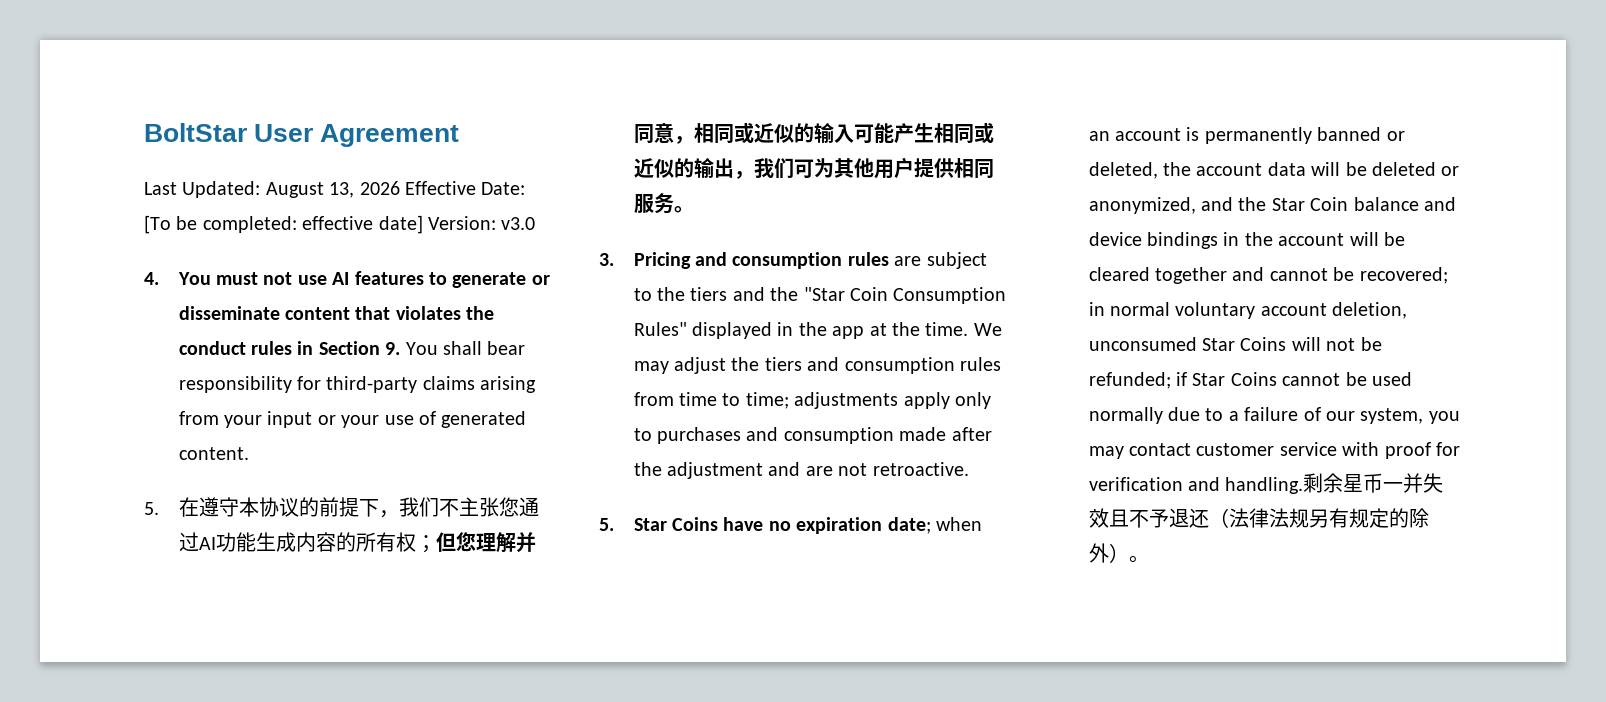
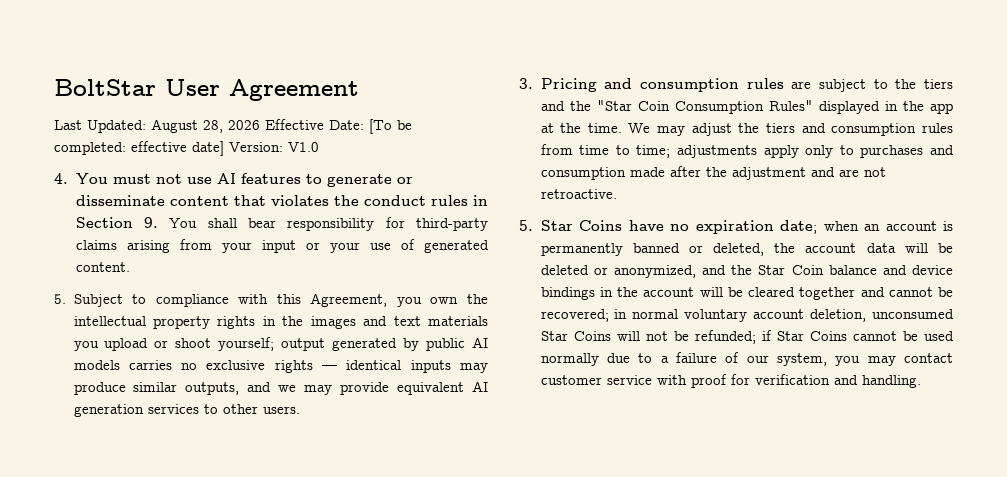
[329,182,355,198] 13, -> [203,120,223,133] 28,
[501,217,536,230] v3.0 -> [288,142,319,152] V1.0
[178,497,539,518] [178,532,536,553] [633,122,994,144] [633,157,994,179] [633,193,694,214] 在遵守本协议的前提下，我们不主张您通过AI功能生成内容的所有权；但您理解并同意，相同或近似的输入可能产生相同或近似的输出，我们可为其他用户提供相同服务。 -> [73,293,488,307] [73,316,488,329] [73,337,489,351] [73,360,488,373] [73,381,488,395] [73,404,300,417] Subject to compliance with this Agreement, you own the intellectual property rights in the images and text materials you upload or shoot yourself; output generated by public AI models carries no exclusive rights — identical inputs may produce similar outputs, and we may provide equivalent AI generation services to other users.
[1303,473,1444,493] [1088,508,1429,528] [1088,543,1149,563] 剩余星币一并失效且不予退还（法律法规另有规定的除外）。 -> (921, 381) none

